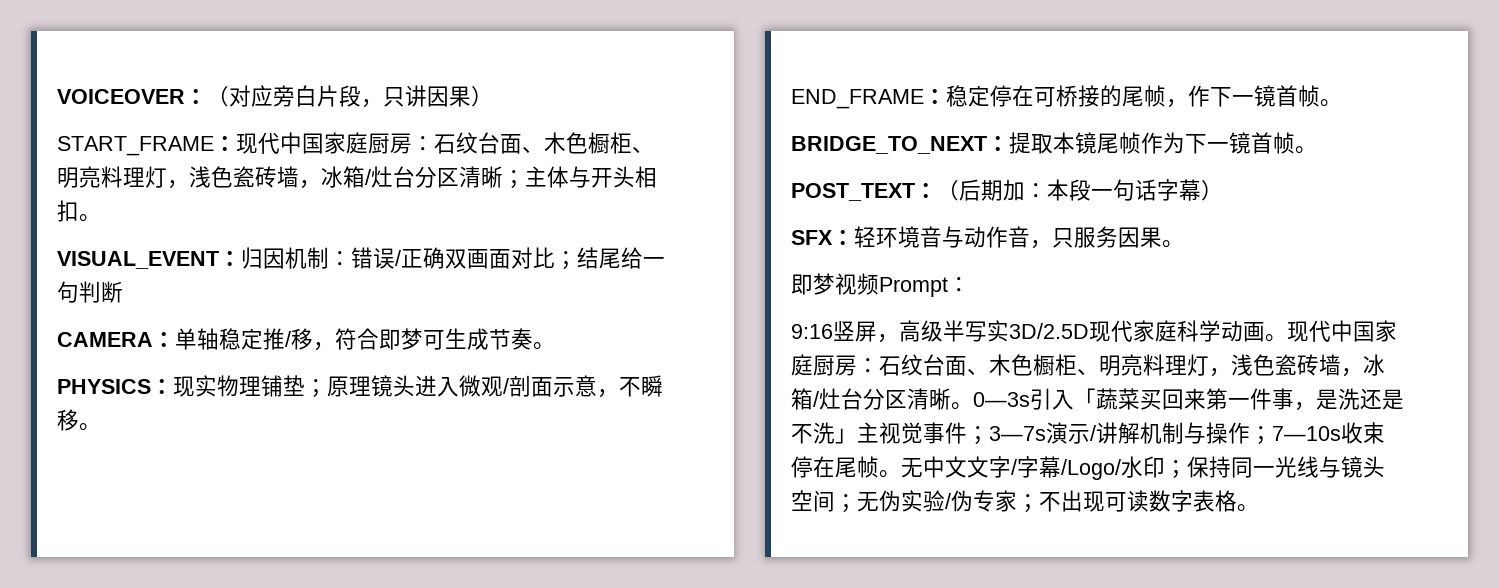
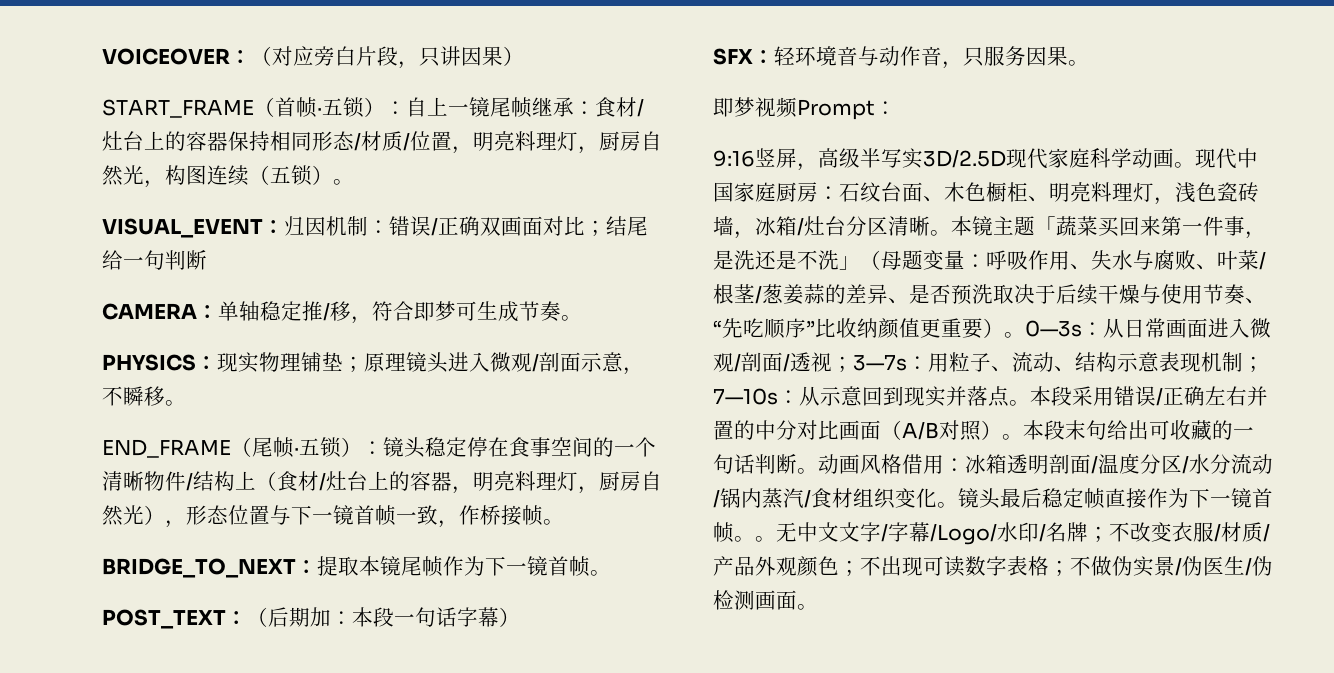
[214,132,654,154] [57,166,657,189] [57,200,79,222] ：现代中国家庭厨房：石纹台面、木色橱柜、明亮料理灯，浅色瓷砖墙，冰箱/灶台分区清晰；主体与开头相扣 -> [254,97,644,118] [102,131,662,154] [102,165,333,188] （首帧·五锁）：自上一镜尾帧继承：食材/灶台上的容器保持相同形态/材质/位置，明亮料理灯，厨房自然光，构图连续（五锁）
[924,85,1298,108] ：稳定停在可桥接的尾帧，作下一镜首 -> [231,437,656,458] [102,471,662,494] [102,505,522,528] （尾帧·五锁）：镜头稳定停在食事空间的一个清晰物件/结构上（食材/灶台上的容器，明亮料理灯，厨房自然光），形态位置与下一镜首帧一致，作桥接
[973,388,1074,410] 0—3s引入 -> [951,216,1035,236] 本镜主题
[857,422,1385,445] [791,456,879,478] 主视觉事件；3—7s演示/讲解机制与操作；7—10s收束停在尾帧 -> [860,250,1266,270] [713,284,1266,305] [713,318,1271,339] [713,352,1264,372] [713,386,1268,407] [713,420,1254,441] [713,453,1273,474] [713,488,1273,509] [713,522,755,543] （母题变量：呼吸作用、失水与腐败、叶菜/根茎/葱姜蒜的差异、是否预洗取决于后续干燥与使用节奏、“先吃顺序”比收纳颜值更重要）。0—3s：从日常画面进入微观/剖面/透视；3—7s：用粒子、流动、结构示意表现机制；7—10s：从示意回到现实并落点。本段采用错误/正确左右并置的中分对比画面（A/B对照）。本段末句给出可收藏的一句话判断。动画风格借用：冰箱透明剖面/温度分区/水分流动/锅内蒸汽/食材组织变化。镜头最后稳定帧直接作为下一镜首帧。
[1165,456,1385,479] [791,490,1017,513] ；保持同一光线与镜头空间；无伪实验/伪专家 -> [1039,522,1270,542] [713,556,839,577] /名牌；不改变衣服/材质/产品外观颜色
(1237, 501) none -> [1049,556,1273,577] [713,590,797,610] ；不做伪实景/伪医生/伪检测画面

